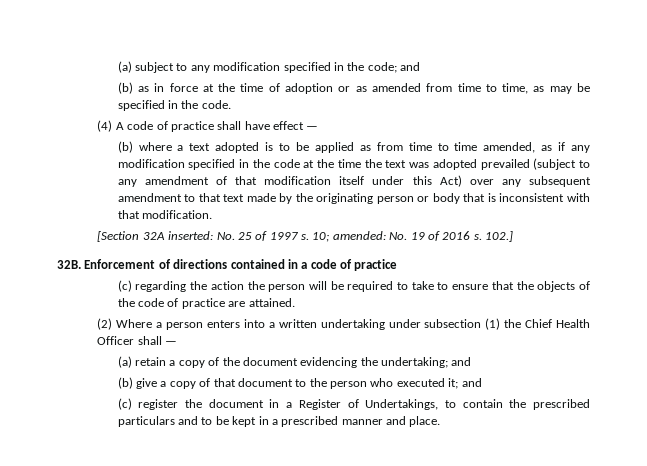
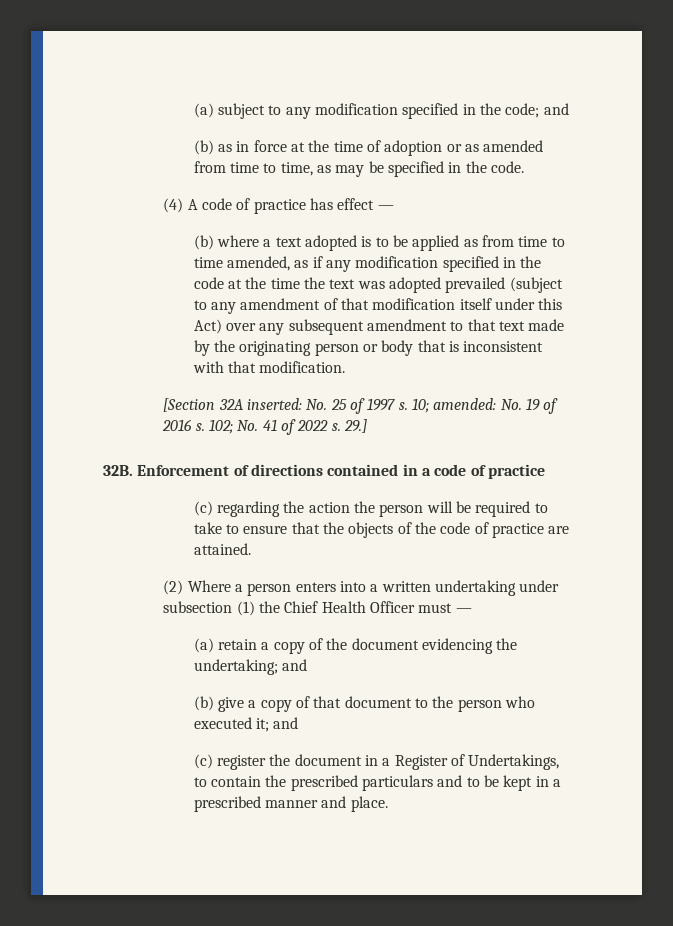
[217,121,270,130] shall have -> [310,198,334,210] has
[485,231,514,242] 102.] -> [209,419,368,435] 102; No. 41 of 2022 s. 29.]
[137,336,162,345] shall -> [418,603,453,613] must

